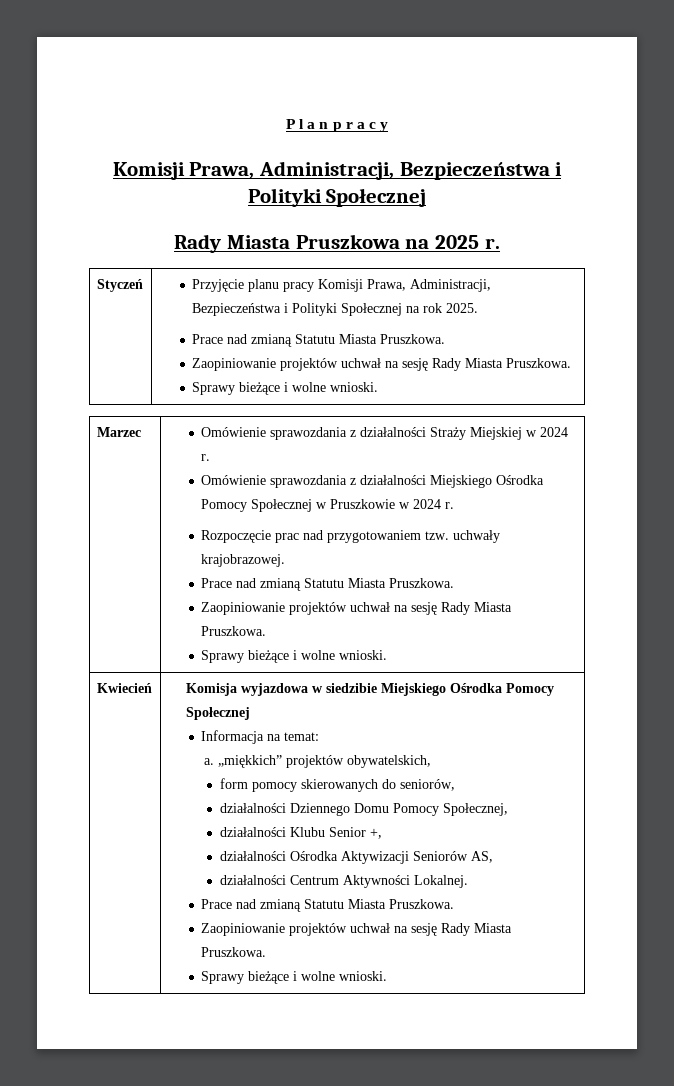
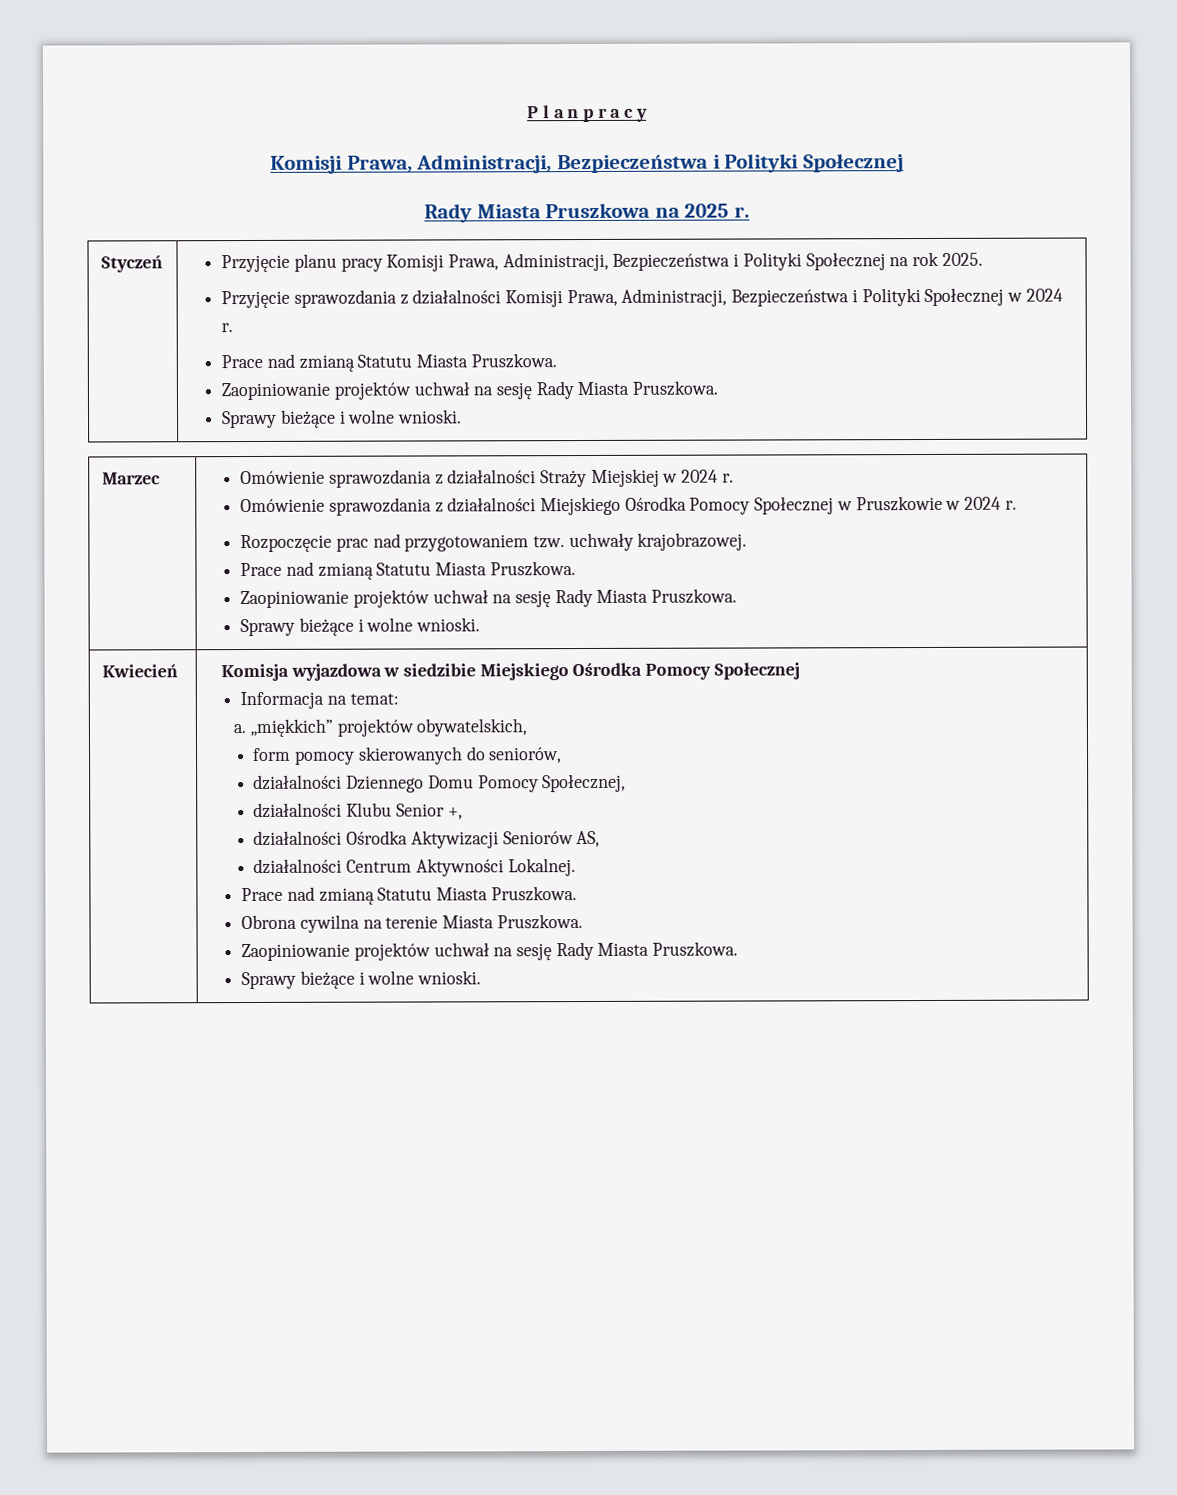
(479, 308) none -> [221,287,1063,309] [221,323,234,333] // Przyjęcie sprawozdania z działalności Komisji Prawa, Administracji, Bezpieczeństwa i Polityki Społecznej w 2024 r.
(455, 904) none -> [241,914,583,933] // Obrona cywilna na terenie Miasta Pruszkowa.

